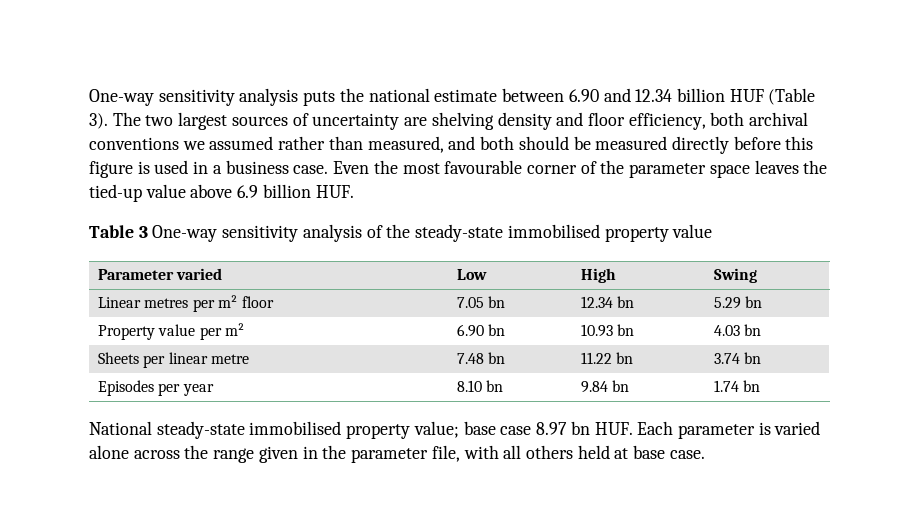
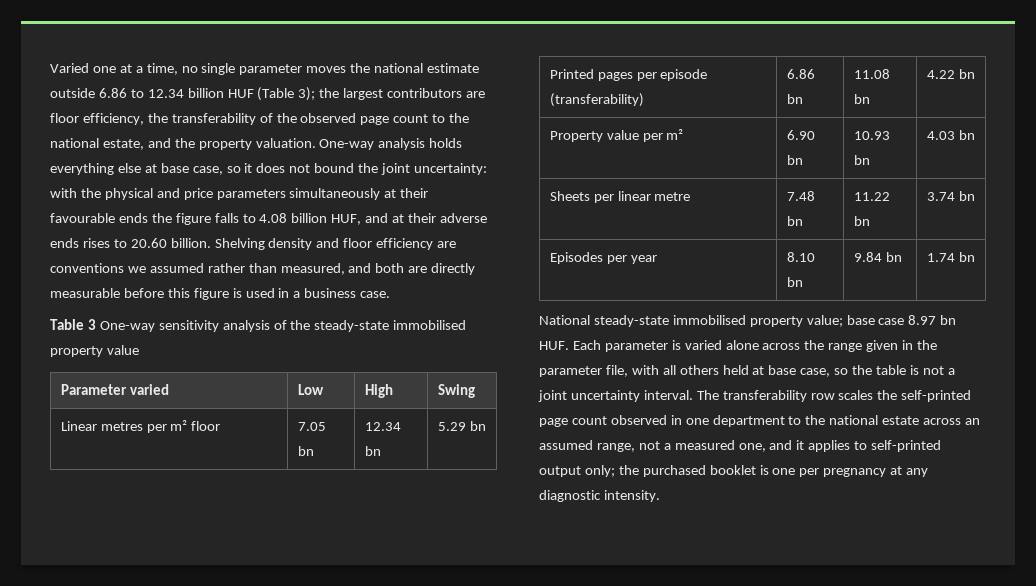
[89,88,816,106] [89,112,809,130] One-way sensitivity analysis puts the national estimate between 6.90 and 12.34 billion HUF (Table 3). The two largest sources of uncertainty are shelving density and floor efficiency, both archival -> [50,63,480,75] [50,87,486,101] [50,113,470,125] [50,138,463,150] [50,163,487,175] [50,188,429,200] [50,213,487,225] [50,238,457,250] Varied one at a time, no single parameter moves the national estimate outside 6.86 to 12.34 billion HUF (Table 3); the largest contributors are floor efficiency, the transferability of the observed page count to the national estate, and the property valuation. One-way analysis holds everything else at base case, so it does not bound the joint uncertainty: with the physical and price parameters simultaneously at their favourable ends the figure falls to 4.08 billion HUF, and at their adverse ends rises to 20.60 billion. Shelving density and floor efficiency are
[518,136,729,154] should be measured directly -> [408,263,476,275] [50,288,120,298] are directly measurable
[333,160,828,178] [89,184,354,202] Even the most favourable corner of the parameter space leaves the tied-up value above 6.9 billion HUF. -> (391, 294) none
(763, 302) none -> [549,69,708,81] [549,93,644,107] [786,69,815,79] [786,94,803,104] [853,69,890,79] [853,94,870,104] [926,69,975,79] // Printed pages per episode (transferability) | 6.86 bn | 11.08 bn | 4.22 bn
[669,450,705,459] case. -> [800,365,955,377] [538,390,972,402] [539,415,981,427] [539,440,942,452] [539,465,929,477] [539,490,660,502] case, so the table is not a joint uncertainty interval. The transferability row scales the self-printed page count observed in one department to the national estate across an assumed range, not a measured one, and it applies to self-printed output only; the purchased booklet is one per pregnancy at any diagnostic intensity.

